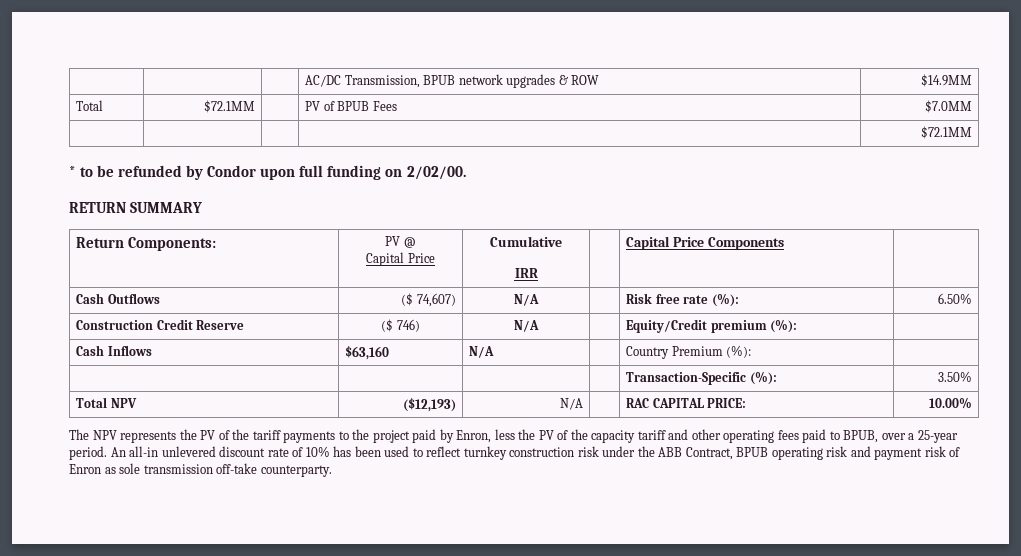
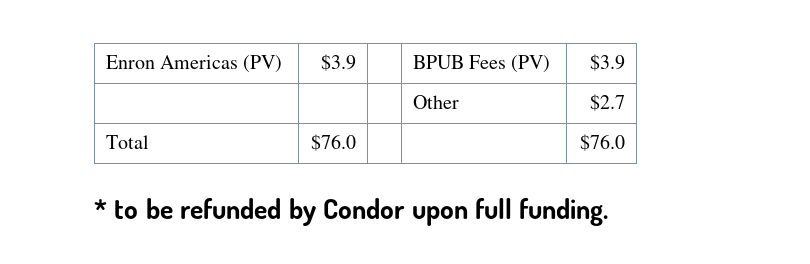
[305,74,600,88] [920,74,972,87] [76,100,104,111] [203,100,255,113] [305,101,397,111] [924,100,972,113] [920,126,972,139] | | | AC/DC Transmission, BPUB network upgrades & ROW | $14.9MM // Total | $72.1MM | | PV of BPUB Fees | $7.0MM // | | | | $72.1MM -> [105,55,283,73] [321,54,357,71] [412,55,551,73] [590,54,626,71] [412,95,459,109] [590,94,626,111] [105,135,149,149] [311,134,357,151] [580,134,626,151] Enron Americas (PV) | $3.9 | | BPUB Fees (PV) | $3.9 // | | | Other | $2.7 // Total | $76.0 | | | $76.0
[327,165,466,180] [69,202,203,213] [76,237,217,251] [385,236,416,248] [366,252,435,266] [490,236,562,247] [514,268,538,278] [626,236,784,250] [76,293,160,304] [401,293,456,307] [514,294,539,306] [626,293,739,307] [937,293,972,304] [76,319,245,330] [381,319,420,332] [514,320,539,332] [626,319,798,333] [76,345,152,356] [345,345,390,360] [469,346,495,358] [626,345,752,359] [626,371,777,385] [937,371,972,382] [76,397,137,408] [402,397,456,412] [559,398,583,410] [626,398,747,408] [928,397,972,409] [69,429,958,443] [69,446,961,460] [69,463,332,477] funding on 2/02/00. // RETURN SUMMARY // Return Components: | PV @ // Capital Price | Cumulative // IRR | | Capital Price Components | // Cash Outflows | ($ 74,607) | N/A | | Risk free rate (%): | 6.50% // Construction Credit Reserve | ($ 746) | N/A | | Equity/Credit premium (%): | // Cash Inflows | $63,160 | N/A | | Country Premium (%): | // | | | | Transaction-Specific (%): | 3.50% // Total NPV | ($12,193) | N/A | | RAC CAPITAL PRICE: | 10.00% // The NPV represents the PV of the tariff payments to the project paid by Enron, less the PV of the capacity tariff and other operating fees paid to BPUB, over a 25-year period. An all-in unlevered discount rate of 10% has been used to reflect turnkey construction risk under the ABB Contract, BPUB operating risk and payment risk of Enron as sole transmission off-take counterparty. -> [519,198,609,226] funding.

